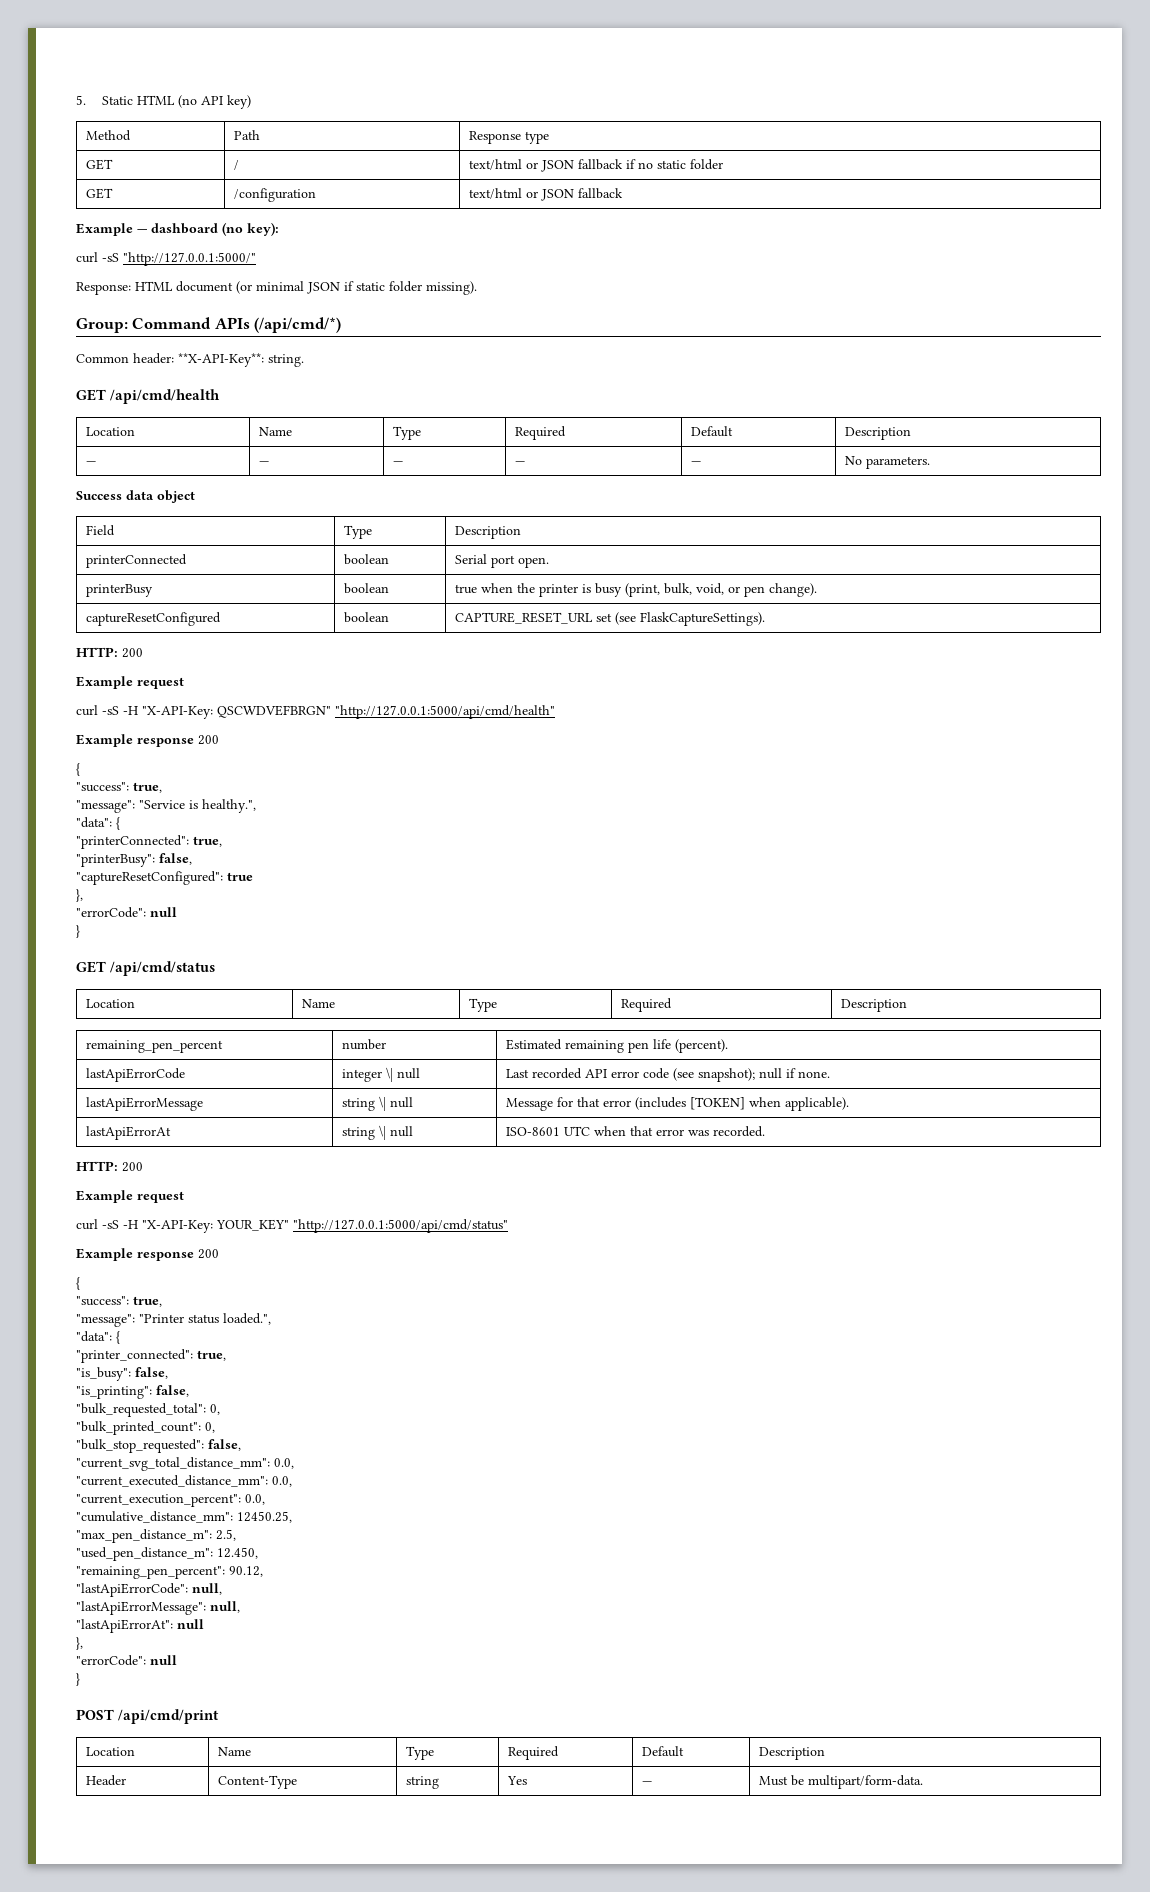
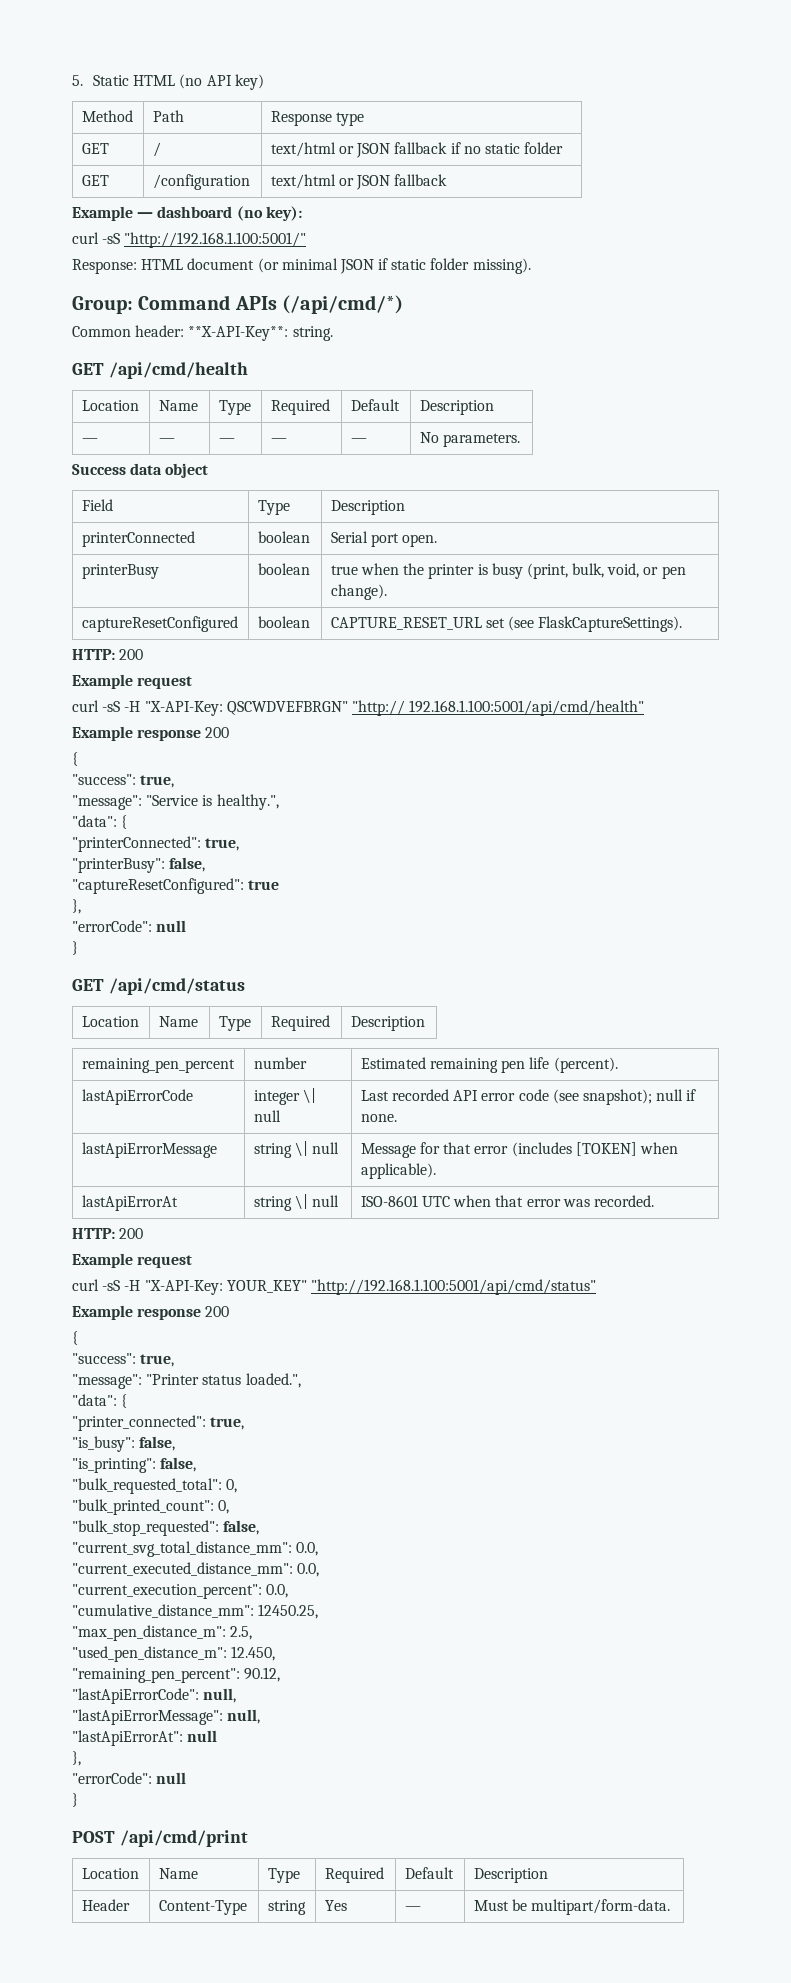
[123,252,256,266] "http://127.0.0.1:5000/" -> [124,232,307,248] "http://192.168.1.100:5001/"
[335,705,555,719] "http://127.0.0.1:5000/api/cmd/health" -> [351,700,645,716] "http:// 192.168.1.100:5001/api/cmd/health"
[293,1219,508,1233] "http://127.0.0.1:5000/api/cmd/status" -> [310,1279,596,1295] "http://192.168.1.100:5001/api/cmd/status"

